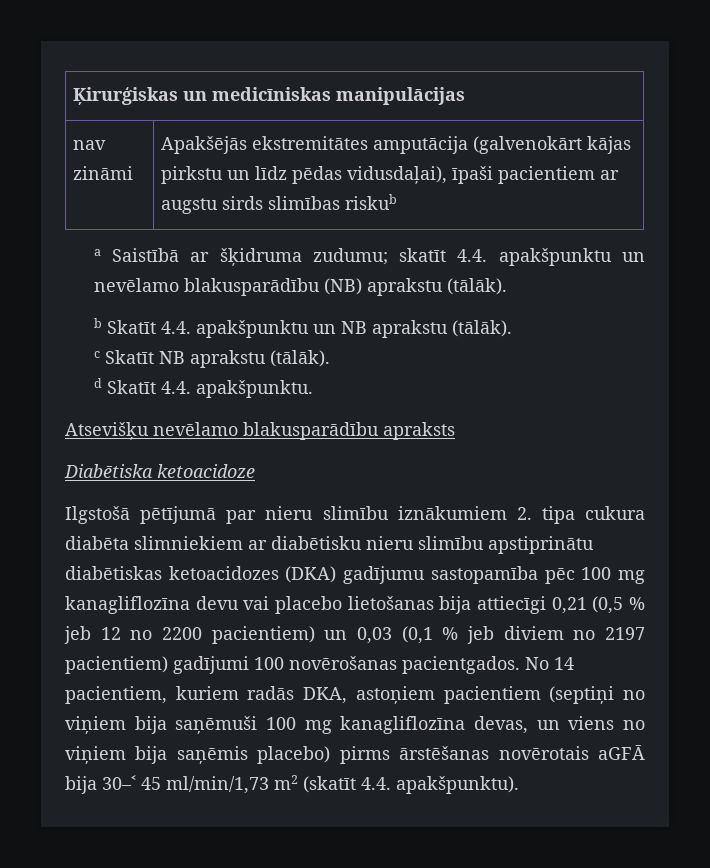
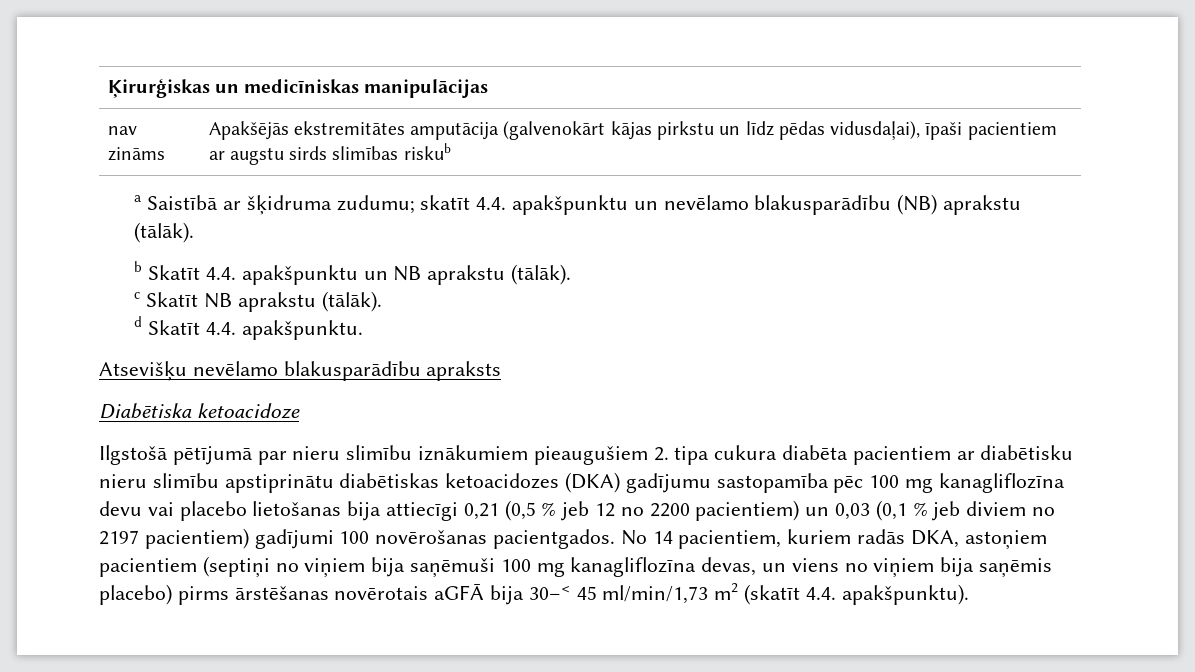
[73,166,134,180] zināmi -> [107,147,165,161] zināms
(507, 513) none -> [533,446,648,465] pieaugušiem
[134,536,243,550] slimniekiem -> [852,446,951,465] pacientiem

